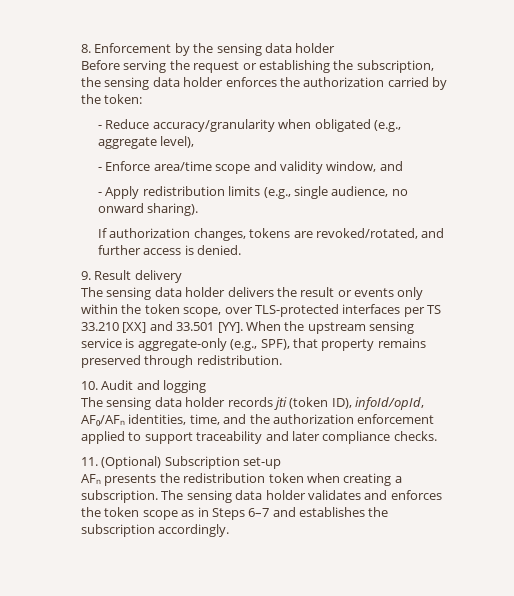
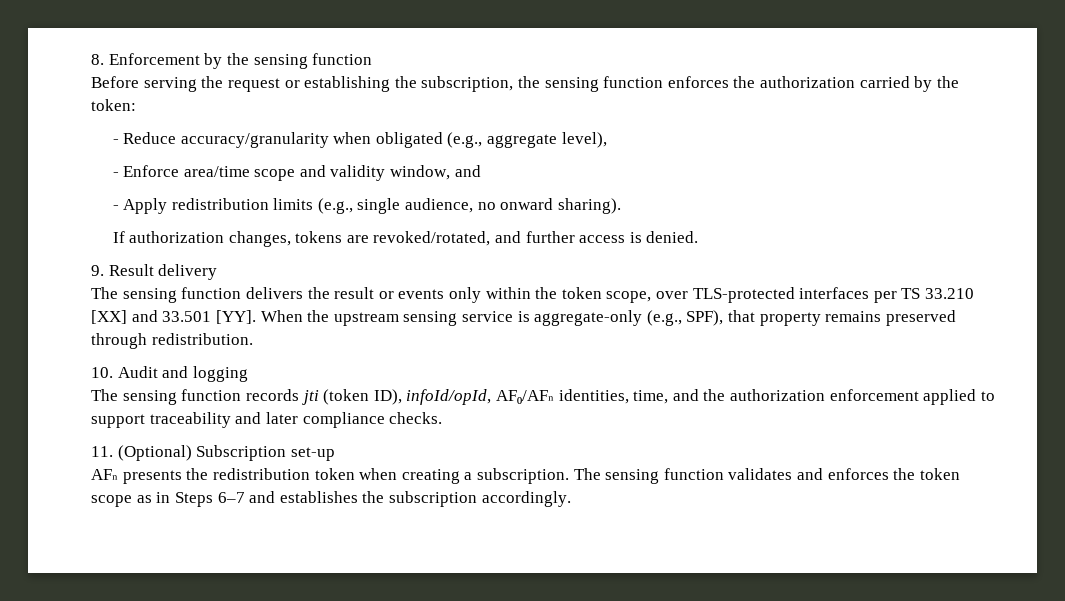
[264,43,336,53] data holder -> [312,53,373,65] function
[152,77,224,87] data holder -> [603,76,664,88] function
[154,287,226,297] data holder -> [181,287,242,299] function
[154,397,226,407] data holder -> [181,389,242,401] function
[235,490,306,500] data holder -> [663,468,724,480] function

